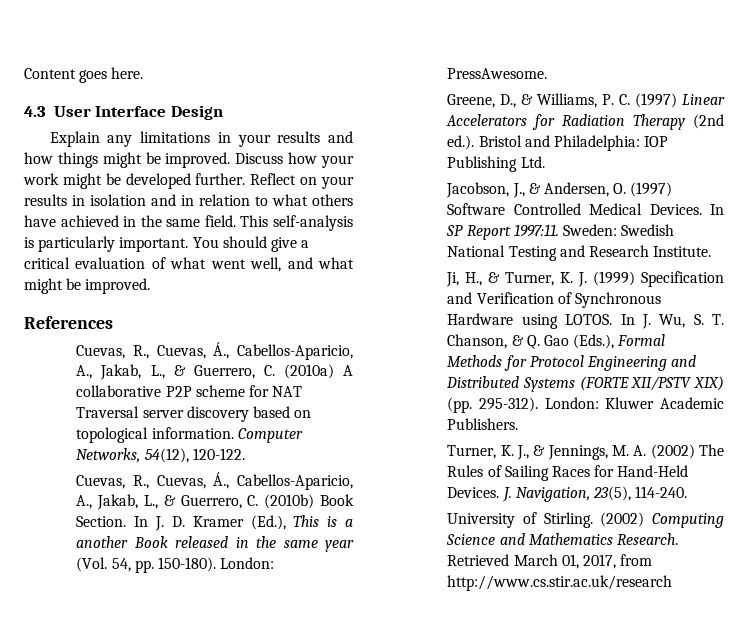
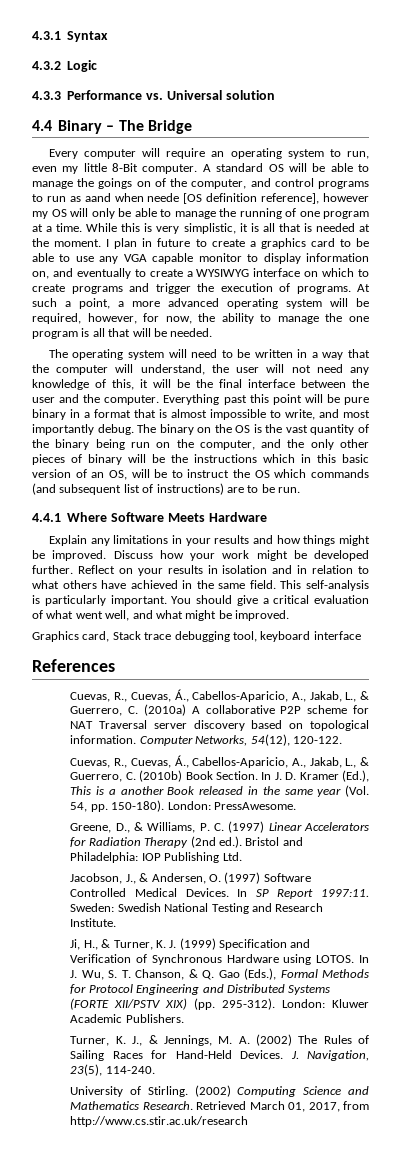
[24,67,144,83] [24,105,223,120] Content goes here. // 4.3 User Interface Design -> [32,31,109,42] [32,60,98,72] [32,90,275,100] [32,120,192,134] [48,148,369,159] [32,163,370,174] [32,178,370,189] [32,193,369,204] [32,208,369,219] [32,223,370,234] [32,238,369,249] [32,253,370,264] [32,268,369,279] [32,283,370,294] [32,298,369,309] [32,313,369,324] [32,328,213,339] [48,349,371,360] [32,364,370,375] [32,379,369,390] [32,394,370,405] [32,409,370,420] [32,424,369,435] [32,439,370,450] [32,454,369,465] [32,469,369,480] [32,483,300,495] [32,512,267,522] 4.3.1 Syntax // 4.3.2 Logic // 4.3.3 Performance vs. Universal solution // 4.4 Binary – The Bridge // Every computer will require an operating system to run, even my little 8-Bit computer. A standard OS will be able to manage the goings on of the computer, and control programs to run as aand when neede [OS definition reference], however my OS will only be able to manage the running of one program at a time. While this is very simplistic, it is all that is needed at the moment. I plan in future to create a graphics card to be able to use any VGA capable monitor to display information on, and eventually to create a WYSIWYG interface on which to create programs and trigger the execution of programs. At such a point, a more advanced operating system will be required, however, for now, the ability to manage the one program is all that will be needed. // The operating system will need to be written in a way that the computer will understand, the user will not need any knowledge of this, it will be the final interface between the user and the computer. Everything past this point will be pure binary in a format that is almost impossible to write, and most importantly debug. The binary on the OS is the vast quantity of the binary being run on the computer, and the only other pieces of binary will be the instructions which in this basic version of an OS, will be to instruct the OS which commands (and subsequent list of instructions) are to be run. // 4.4.1 Where Software Meets Hardware
(151, 286) none -> [32,631,361,642] // Graphics card, Stack trace debugging tool, keyboard interface

